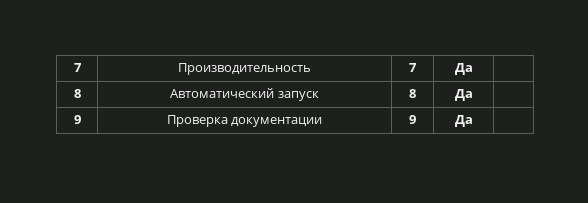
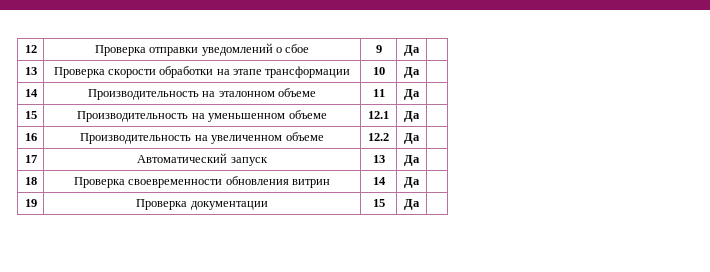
[73,63,82,72] [178,63,311,75] [409,63,417,72] [454,63,473,75] [73,89,81,98] [170,88,319,101] [409,89,416,98] [454,89,473,101] [73,115,81,124] [166,115,323,127] [409,115,416,124] 7 | Производительность | 7 | Да | // 8 | Автоматический запуск | 8 | Да | // 9 | Проверка документации | 9 -> [24,45,37,53] [94,43,310,56] [375,45,382,53] [404,45,420,56] [24,67,37,75] [53,66,351,78] [372,67,385,75] [404,67,420,78] [24,89,38,97] [87,88,317,100] [372,89,385,97] [404,89,420,100] [24,111,37,119] [77,110,327,122] [368,111,389,119] [404,111,420,122] [24,133,37,141] [80,132,324,144] [368,133,389,141] [404,133,420,144] [24,155,37,163] [137,153,268,166] [372,155,385,163] [404,155,420,166] [24,177,37,185] [73,176,331,188] [372,177,386,185] [404,177,420,188] [24,199,37,207] [136,199,268,210] [372,199,385,207] 12 | Проверка отправки уведомлений о сбое | 9 | Да | // 13 | Проверка скорости обработки на этапе трансформации | 10 | Да | // 14 | Производительность на эталонном объеме | 11 | Да | // 15 | Производительность на уменьшенном объеме | 12.1 | Да | // 16 | Производительность на увеличенном объеме | 12.2 | Да | // 17 | Автоматический запуск | 13 | Да | // 18 | Проверка своевременности обновления витрин | 14 | Да | // 19 | Проверка документации | 15

